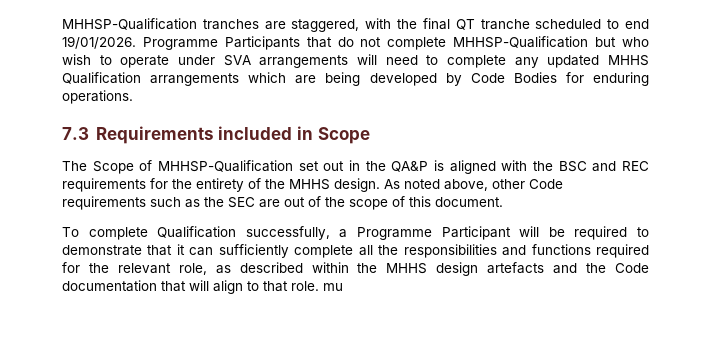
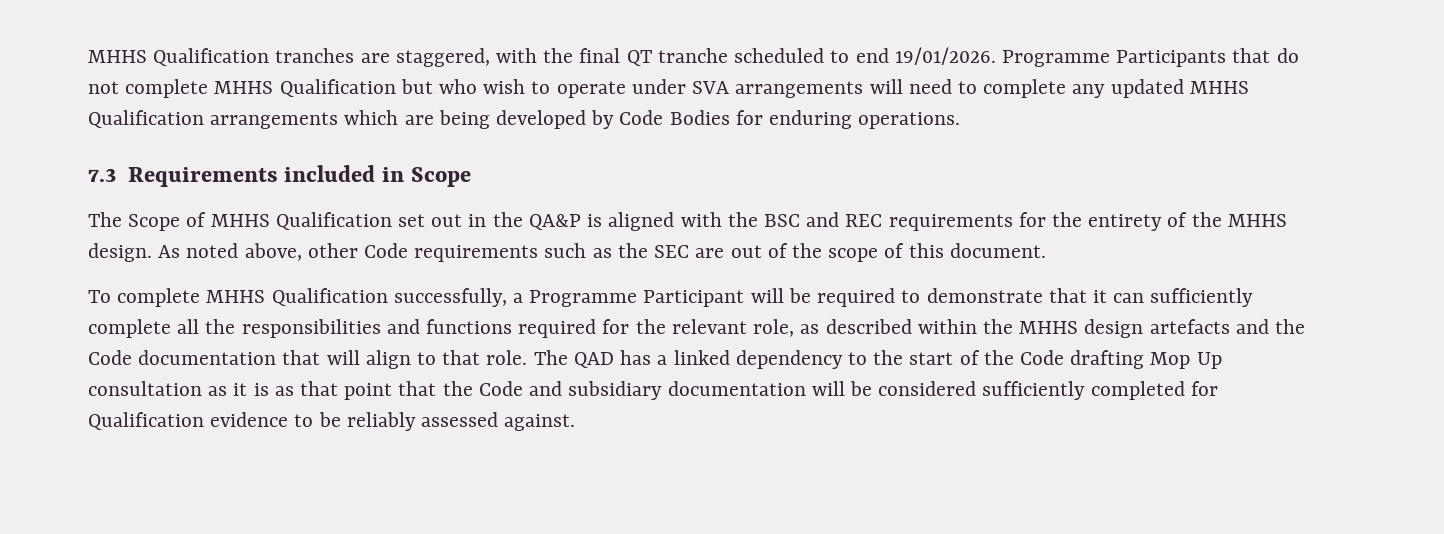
[62,18,197,30] MHHSP-Qualification -> [88,48,270,66] MHHS Qualification
[453,36,589,48] MHHSP-Qualification -> [214,79,396,97] MHHS Qualification
[158,160,293,172] MHHSP-Qualification -> [210,212,392,230] MHHS Qualification
(148, 233) none -> [206,290,266,303] MHHS
[323,283,343,291] mu -> [533,350,1222,369] [88,381,1218,400] [88,412,576,431] The QAD has a linked dependency to the start of the Code drafting Mop Up consultation as it is as that point that the Code and subsidiary documentation will be considered sufficiently completed for Qualification evidence to be reliably assessed against.

